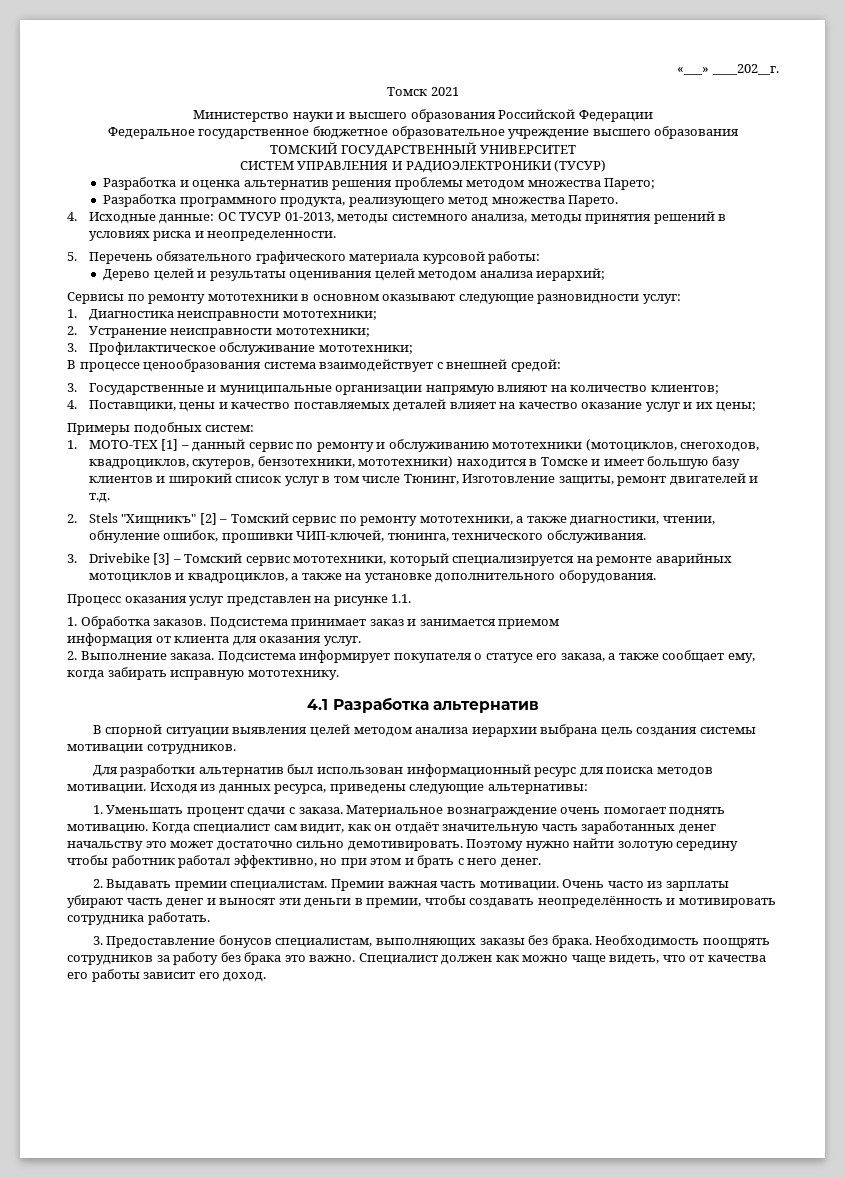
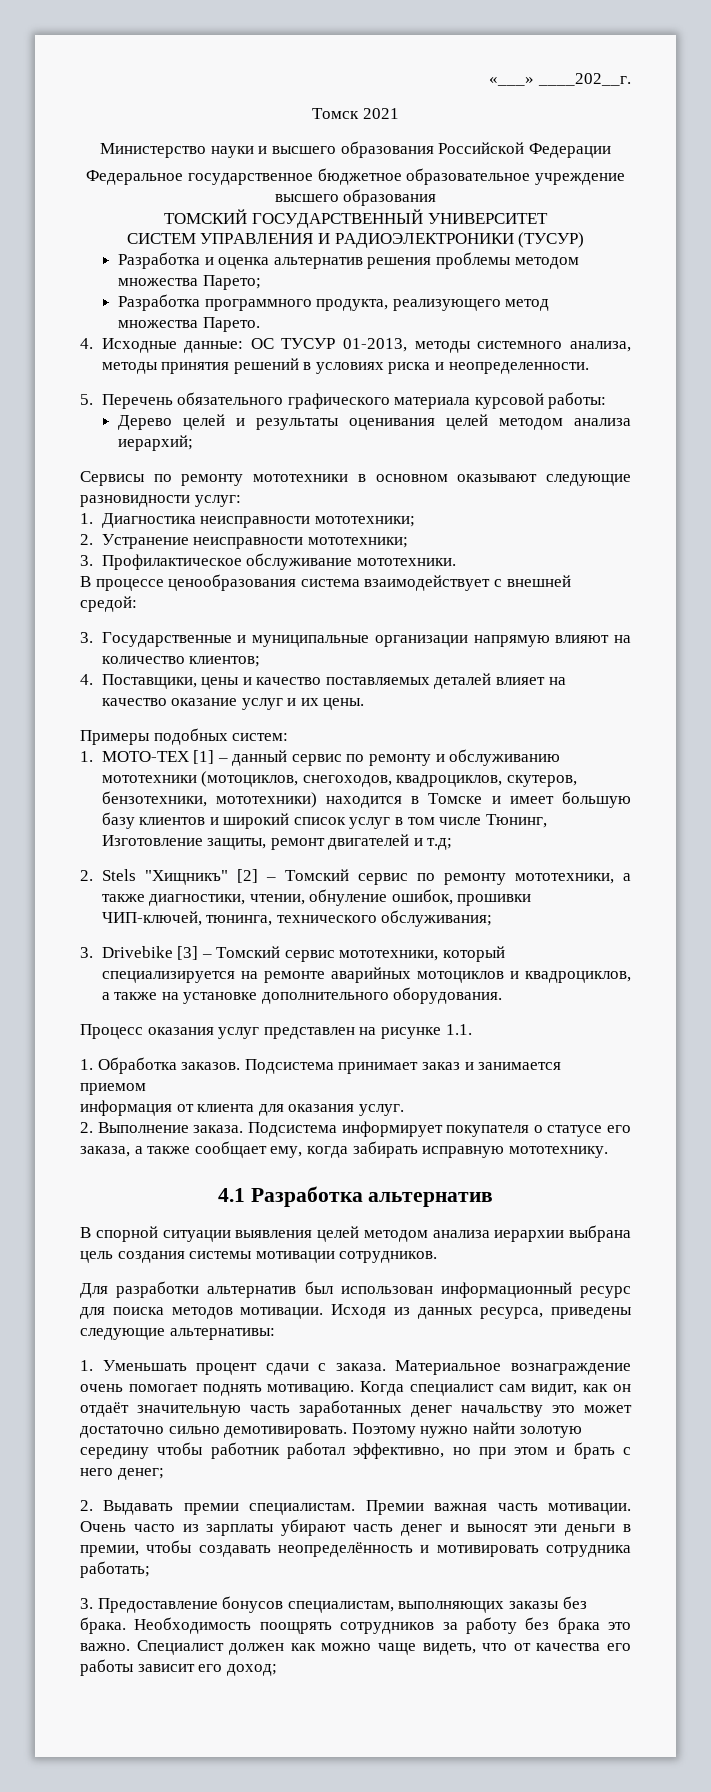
[318,345,413,354] мототехники; -> [356,558,456,566] мототехники.
[716,402,757,412] цены; -> [323,698,365,710] цены.
[88,493,110,503] т.д. -> [427,838,453,850] т.д;
[546,530,646,543] обслуживания. -> [381,910,493,927] обслуживания;
[500,858,541,868] денег. -> [117,1468,164,1480] денег;
[147,912,210,925] работать. -> [80,1561,150,1578] работать;
[223,972,267,982] доход. -> [226,1664,277,1676] доход;

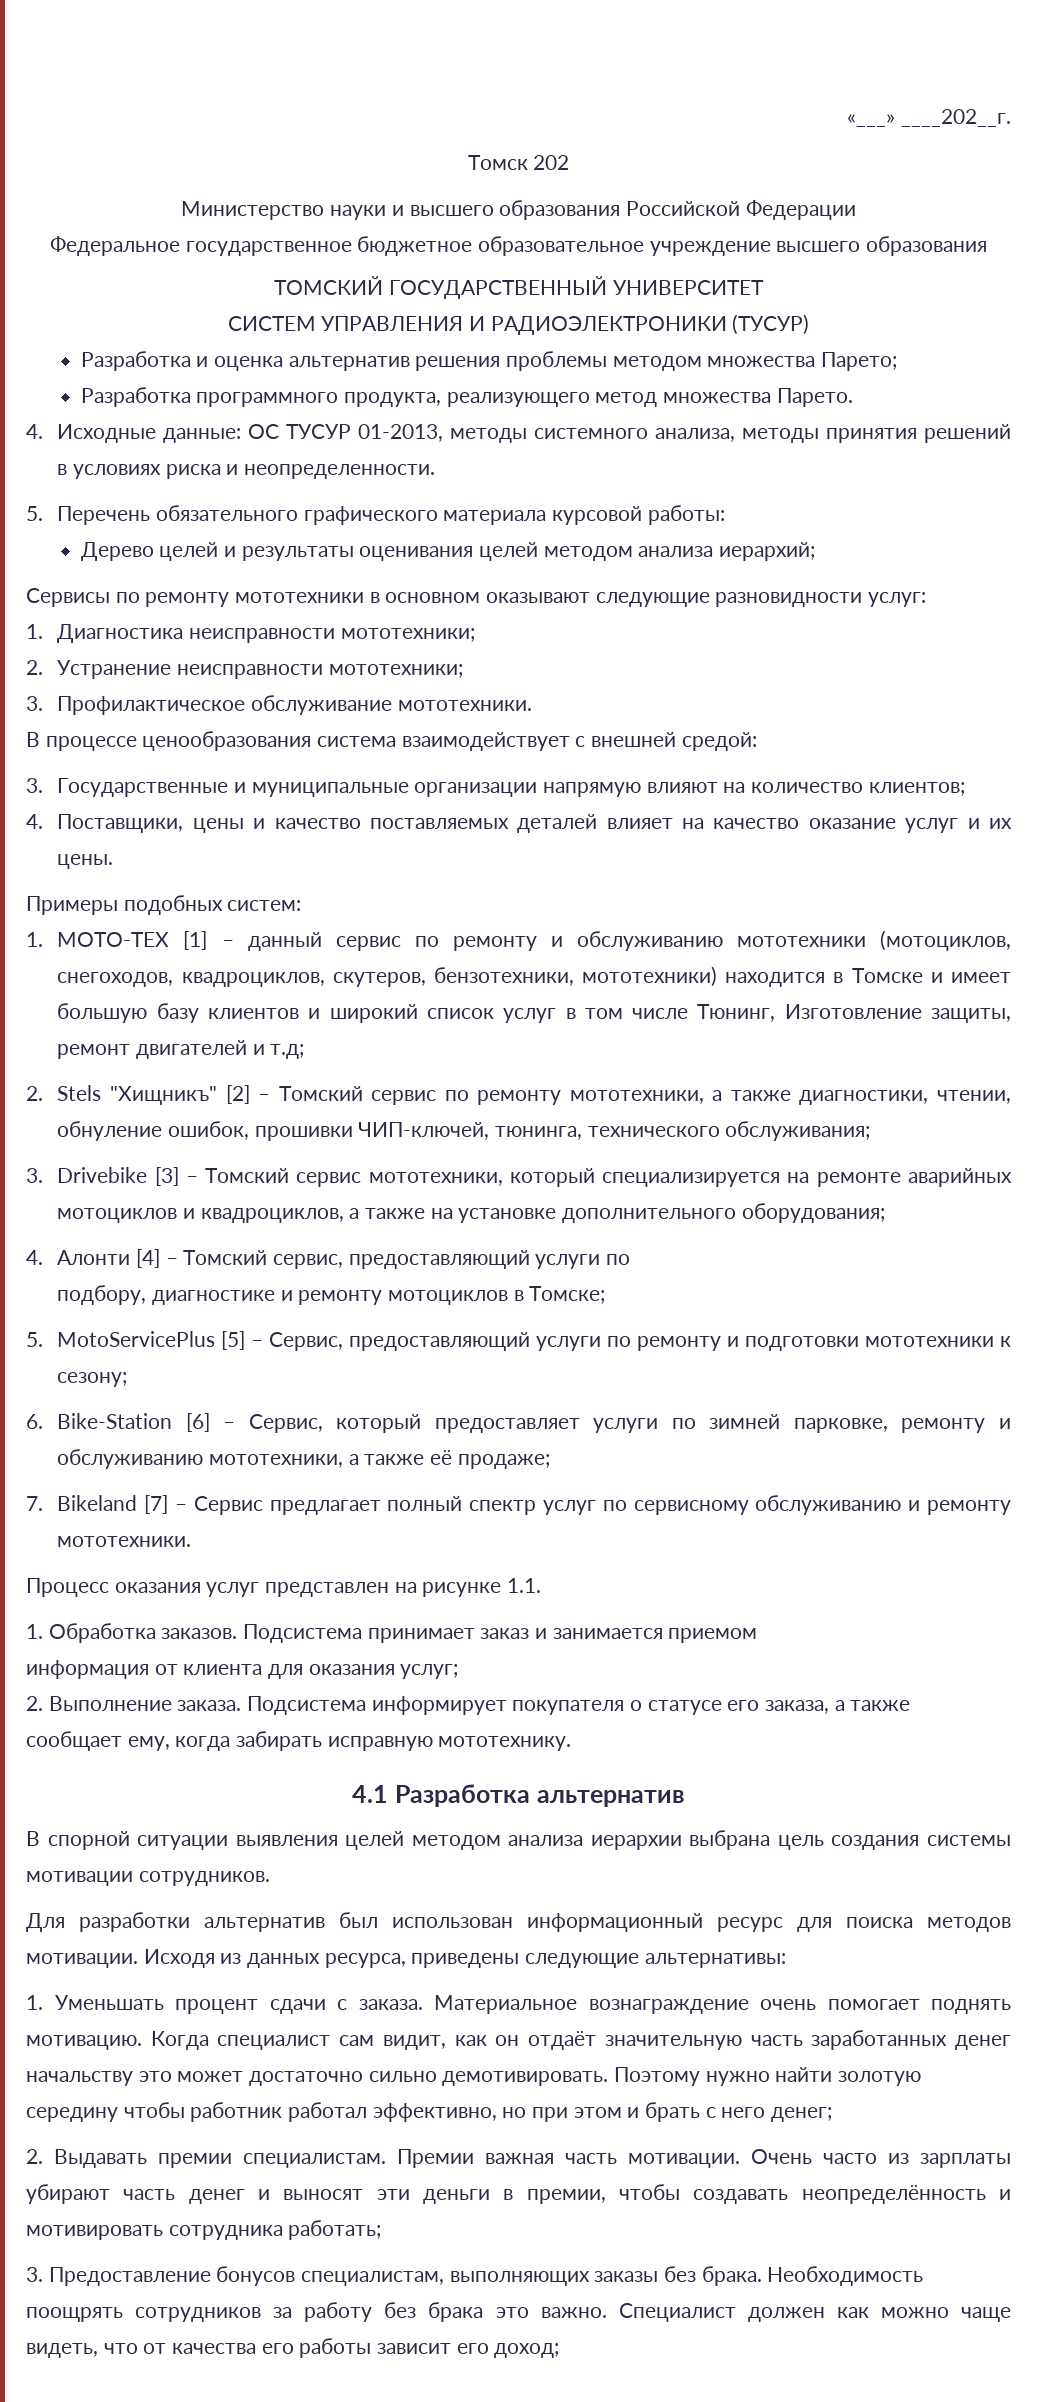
[362,108,399,119] 2021 -> [533,155,570,170] 202
[393,987,503,1004] оборудования. -> [741,1203,885,1223] [26,1249,631,1269] [57,1285,606,1305] [26,1331,1011,1351] [57,1372,128,1387] [26,1413,1012,1433] [57,1449,550,1469] [26,1495,1012,1515] [57,1536,192,1547] оборудования; // 4. Алонти [4] – Томский сервис, предоставляющий услуги по // подбору, диагностике и ремонту мотоциклов в Томске; // 5. MotoServicePlus [5] – Сервис, предоставляющий услуги по ремонту и подготовки мототехники к сезону; // 6. Bike-Station [6] – Сервис, который предоставляет услуги по зимней парковке, ремонту и обслуживанию мототехники, а также её продаже; // 7. Bikeland [7] – Сервис предлагает полный спектр услуг по сервисному обслуживанию и ремонту мототехники.
[358,1104,404,1116] услуг. -> [400,1664,459,1679] услуг;

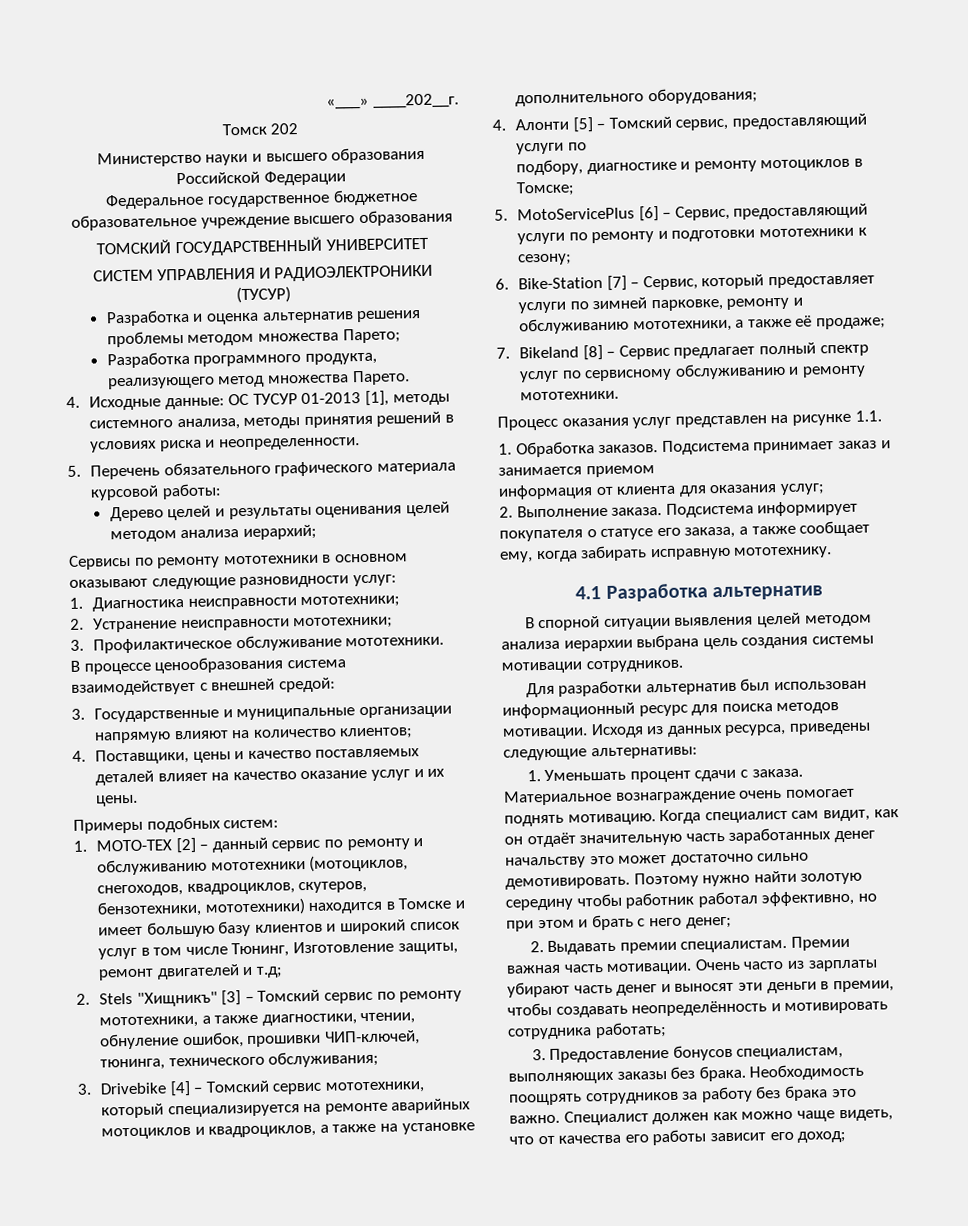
[358,424,444,442] 01-2013, -> [301,390,390,406] 01-2013 [1],
[183,931,208,950] [1] -> [175,837,196,854] [2]
[225,1085,250,1104] [2] -> [221,990,242,1006] [3]
[154,1167,179,1186] [3] -> [169,1080,191,1097] [4]
[136,1249,161,1268] [4] -> [572,117,593,133] [5]
[221,1331,246,1350] [5] -> [638,206,659,222] [6]
[185,1413,210,1432] [6] -> [606,275,627,291] [7]
[144,1495,169,1514] [7] -> [582,344,603,361] [8]

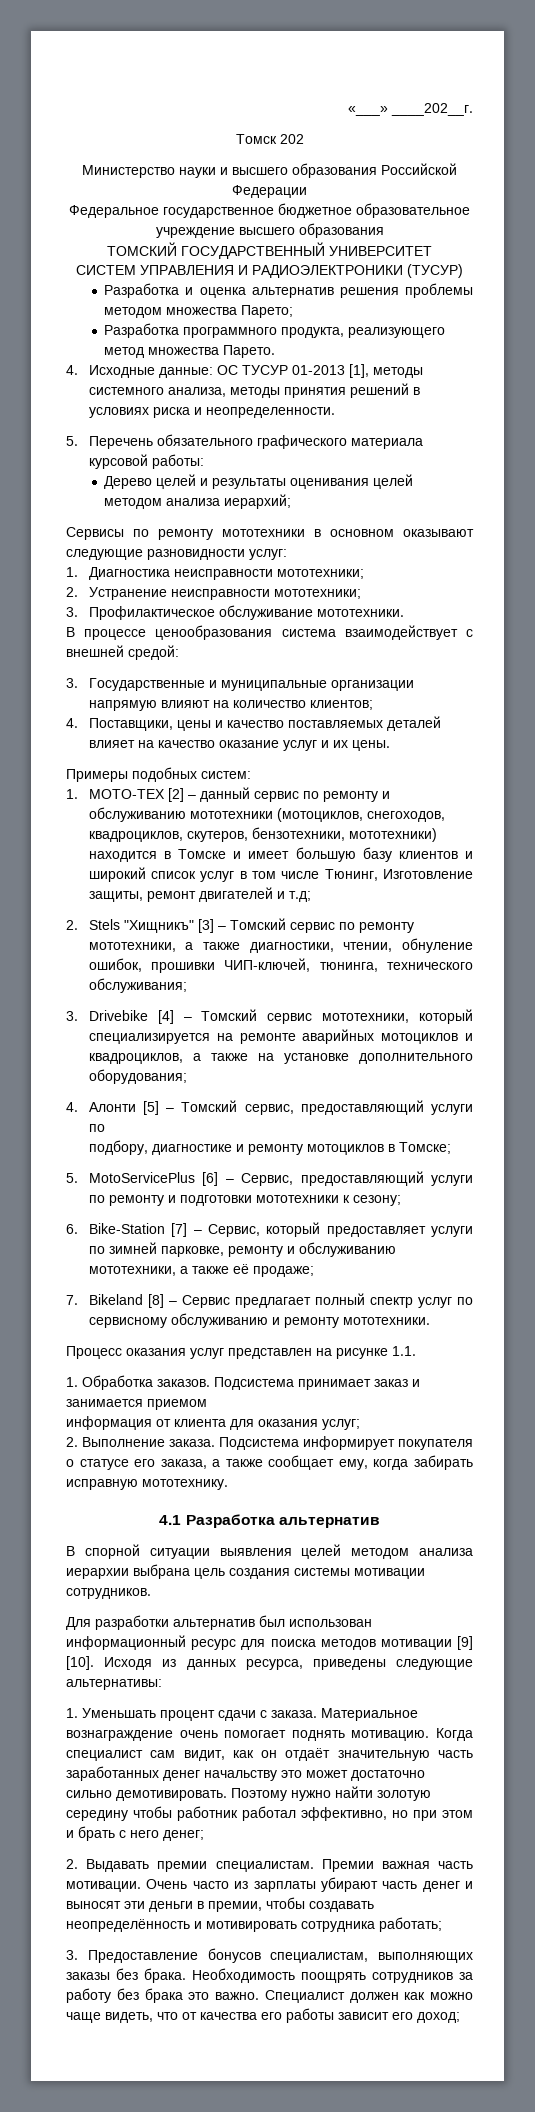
[502,727,588,740] мотивации. -> [380,1636,473,1650] [66,1656,94,1670] мотивации [9] [10].

